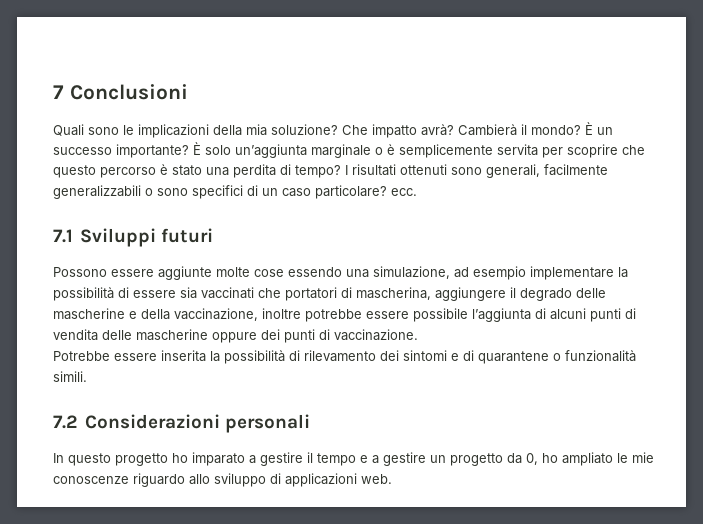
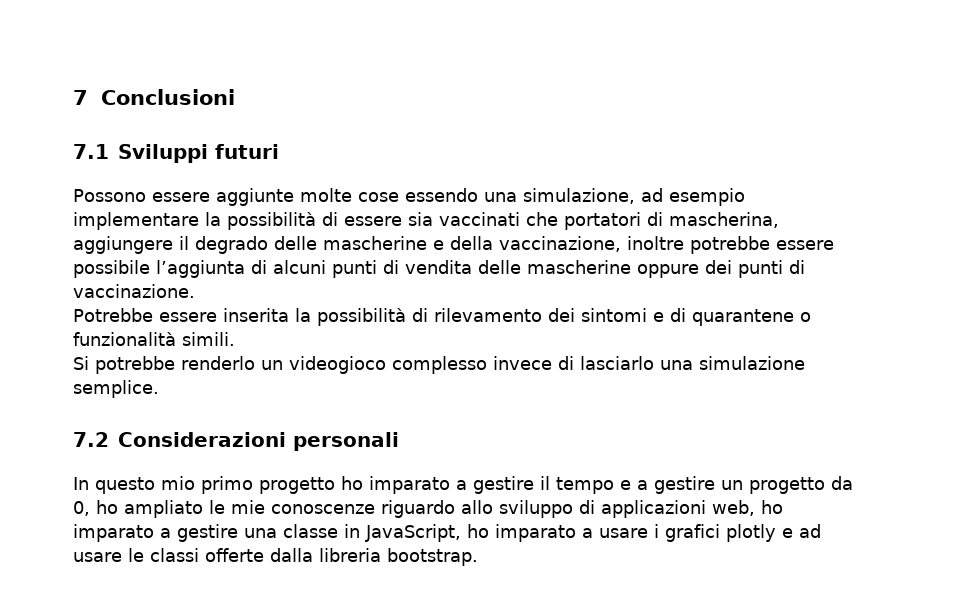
[53,122,613,138] [53,142,645,158] [53,164,608,178] [53,185,417,199] // Quali sono le implicazioni della mia soluzione? Che impatto avrà? Cambierà il mondo? È un successo importante? È solo un’aggiunta marginale o è semplicemente servita per scoprire che questo percorso è stato una perdita di tempo? I risultati ottenuti sono generali, facilmente generalizzabili o sono specifici di un caso particolare? ecc. -> (236, 97) none
(87, 376) none -> [73,356,805,374] [73,380,159,398] // Si potrebbe renderlo un videogioco complesso invece di lasciarlo una simulazione semplice.
(111, 459) none -> [161,476,253,494] mio primo
[361,474,392,484] web. -> [712,500,783,516] [73,524,821,542] [73,548,478,566] web, ho imparato a gestire una classe in JavaScript, ho imparato a usare i grafici plotly e ad usare le classi offerte dalla libreria bootstrap.

